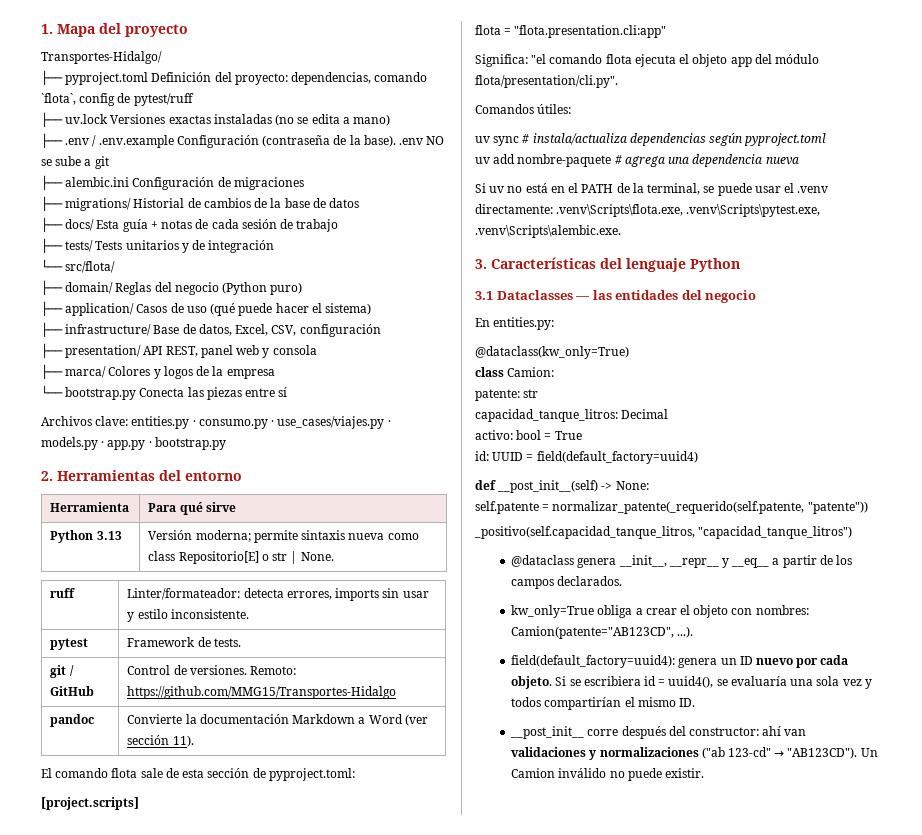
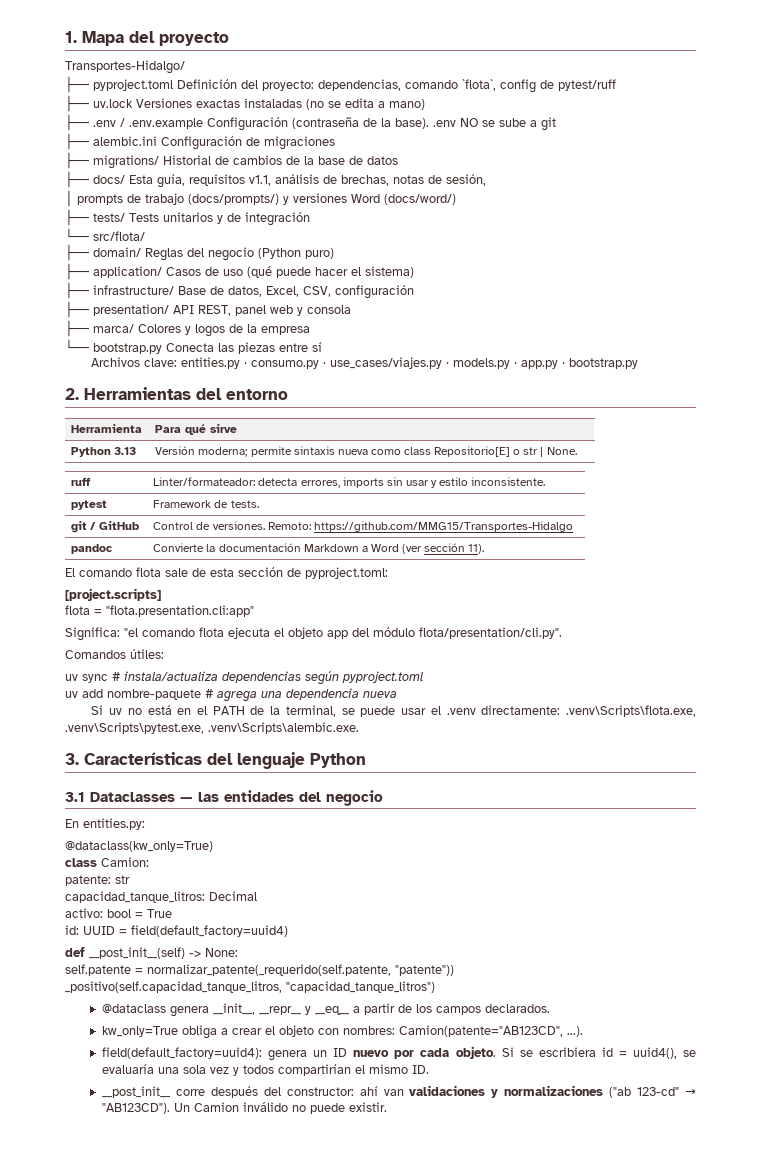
[122,219,339,232] guía + notas de cada sesión de trabajo -> [157,174,486,188] [65,190,456,207] guía, requisitos v1.1, análisis de brechas, notas de sesión, // │ prompts de trabajo (docs/prompts/) y versiones Word (docs/word/)

